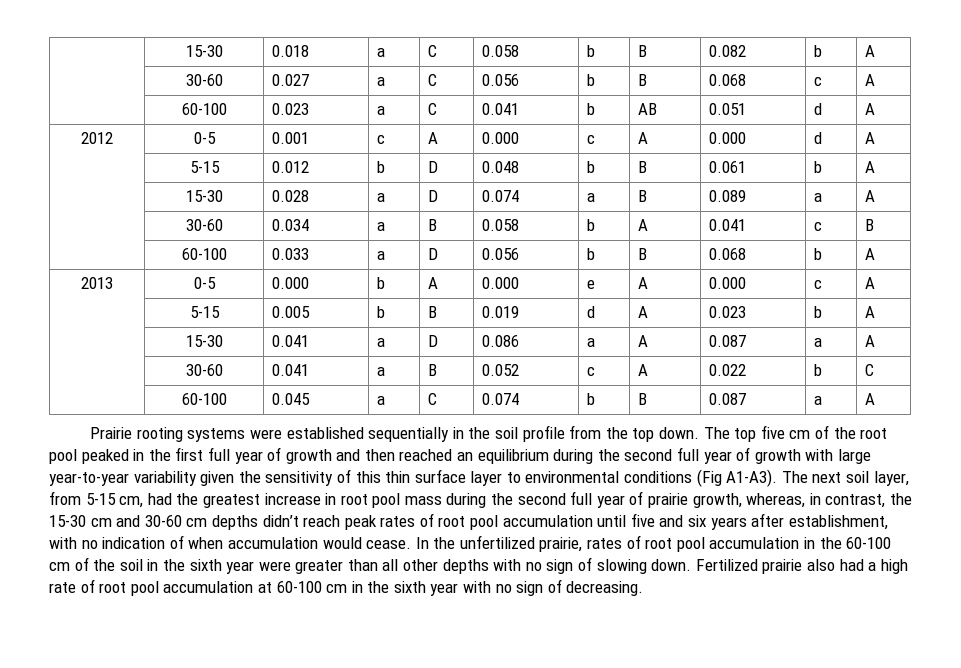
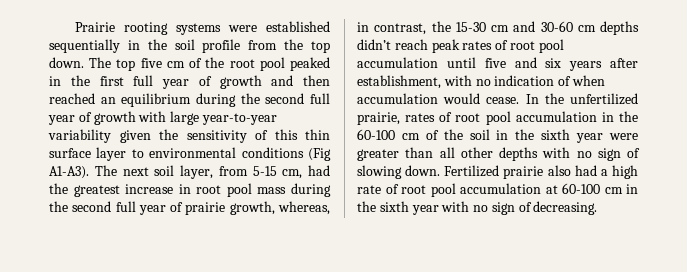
[185,45,223,57] [272,45,310,57] [377,48,386,57] [428,45,438,57] [482,45,520,57] [587,45,596,57] [638,45,648,57] [709,45,747,57] [814,45,823,57] [865,45,876,57] [185,74,223,86] [272,74,310,86] [377,77,386,86] [428,74,438,86] [482,74,520,86] [587,74,596,86] [638,74,648,86] [709,74,747,86] [814,77,823,86] [865,74,876,86] [181,103,227,115] [272,103,310,115] [377,106,386,115] [428,103,438,115] [482,103,520,115] [587,103,596,115] [638,103,658,115] [709,103,747,115] [814,103,823,115] [865,103,876,115] [81,132,113,144] [193,132,216,144] [272,132,310,144] [377,135,386,144] [428,132,439,144] [482,132,520,144] [587,135,596,144] [638,132,649,144] [709,132,747,144] [814,132,823,144] [865,132,876,144] [189,161,220,173] [272,161,310,173] [377,161,386,173] [428,161,439,173] [482,161,520,173] [587,161,596,173] [638,161,648,173] [709,161,747,173] [814,161,823,173] [865,161,876,173] [185,190,223,202] [272,190,310,202] [377,193,386,202] [428,190,439,202] [482,190,520,202] [587,193,596,202] [638,190,648,202] [709,190,747,202] [814,193,823,202] [865,190,876,202] [185,219,223,231] [272,219,310,231] [377,222,386,231] [428,219,438,231] [482,219,520,231] [587,219,596,231] [638,219,649,231] [709,219,747,231] [814,222,823,231] [865,219,875,231] [181,248,227,260] [272,248,310,260] [377,251,386,260] [428,248,439,260] [482,248,520,260] [587,248,596,260] [638,248,648,260] [709,248,747,260] [814,248,823,260] [865,248,876,260] [81,277,113,289] [193,277,216,289] [272,277,310,289] [377,277,386,289] [428,277,439,289] [482,277,520,289] [587,280,596,289] [638,277,649,289] [709,277,747,289] [814,280,823,289] [865,277,876,289] [189,306,220,318] [272,306,311,318] [377,306,386,318] [428,306,438,318] [482,306,520,318] [587,306,596,318] [638,306,649,318] [709,306,747,318] [814,306,823,318] [865,306,876,318] [185,335,223,347] [272,335,310,347] [377,338,386,347] [428,335,439,347] [482,335,520,347] [587,338,596,347] [638,335,649,347] [709,335,747,347] [814,338,823,347] [865,335,876,347] [185,364,223,376] [272,364,310,376] [377,367,386,376] [428,364,438,376] [482,364,520,376] [587,367,596,376] [638,364,649,376] [709,364,747,376] [814,364,823,376] [865,364,875,376] [181,393,227,405] [272,393,311,405] [377,396,386,405] [428,393,438,405] [482,393,520,405] [587,393,596,405] [638,393,648,405] [709,393,747,405] [814,396,823,405] [865,393,876,405] | 15-30 | 0.018 | a | C | 0.058 | b | B | 0.082 | b | A // | 30-60 | 0.027 | a | C | 0.056 | b | B | 0.068 | c | A // | 60-100 | 0.023 | a | C | 0.041 | b | AB | 0.051 | d | A // 2012 | 0-5 | 0.001 | c | A | 0.000 | c | A | 0.000 | d | A // | 5-15 | 0.012 | b | D | 0.048 | b | B | 0.061 | b | A // | 15-30 | 0.028 | a | D | 0.074 | a | B | 0.089 | a | A // | 30-60 | 0.034 | a | B | 0.058 | b | A | 0.041 | c | B // | 60-100 | 0.033 | a | D | 0.056 | b | B | 0.068 | b | A // 2013 | 0-5 | 0.000 | b | A | 0.000 | e | A | 0.000 | c | A // | 5-15 | 0.005 | b | B | 0.019 | d | A | 0.023 | b | A // | 15-30 | 0.041 | a | D | 0.086 | a | A | 0.087 | a | A // | 30-60 | 0.041 | a | B | 0.052 | c | A | 0.022 | b | C // | 60-100 | 0.045 | a | C | 0.074 | b | B | 0.087 | a | A // -> (74, 27) none

